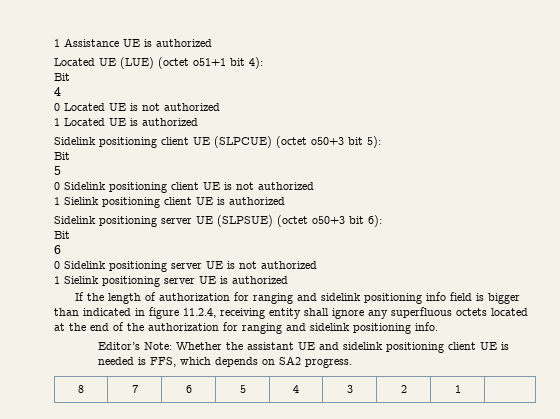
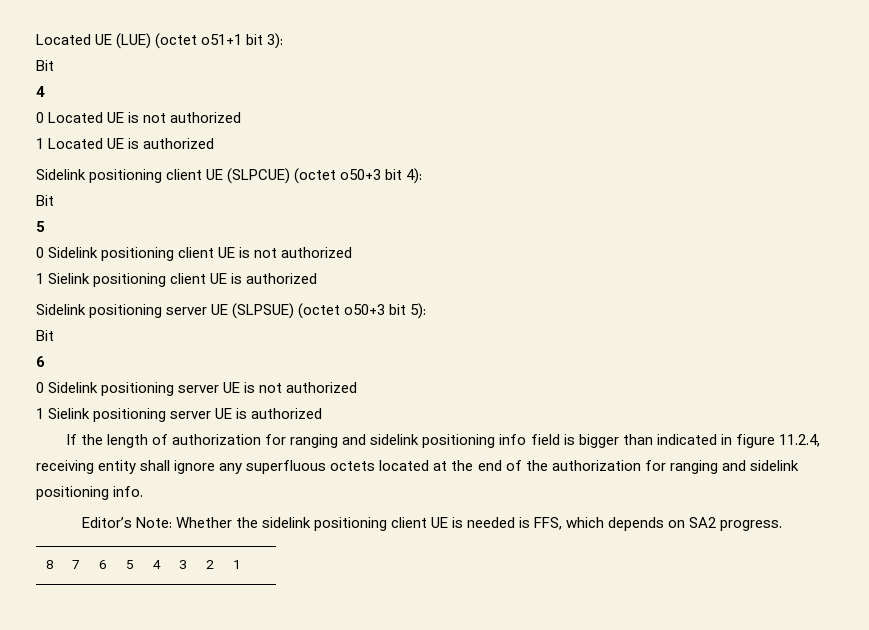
[54,38,212,47] 1 Assistance UE is authorized // -> (36, 39) none
[249,57,263,69] 4): -> [267,33,284,49] 3):
[367,136,381,148] 5): -> [406,168,423,184] 4):
[368,215,382,227] 6): -> [410,303,427,319] 5):
[247,342,340,350] assistant UE and -> (258, 522) none

